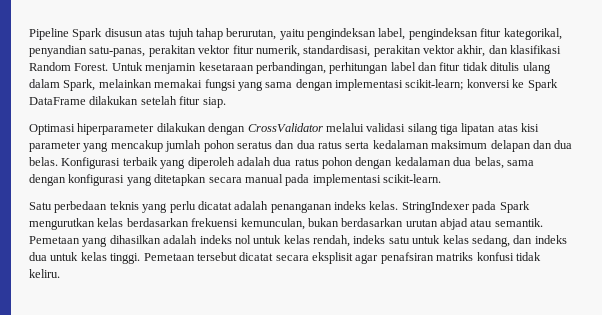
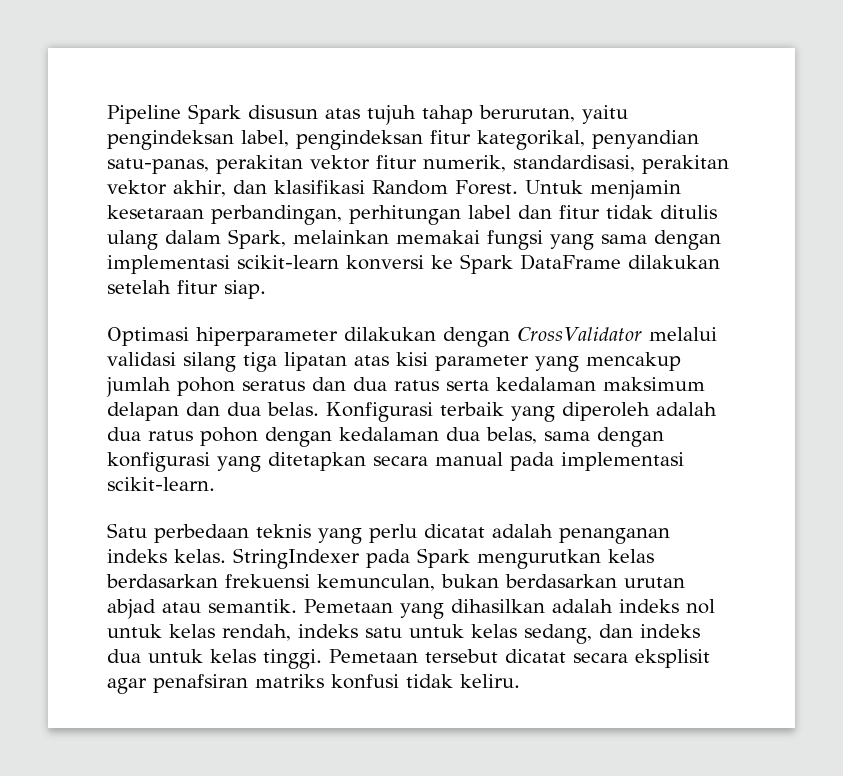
[405,79,464,90] scikit-learn; -> [237,255,339,269] scikit-learn

